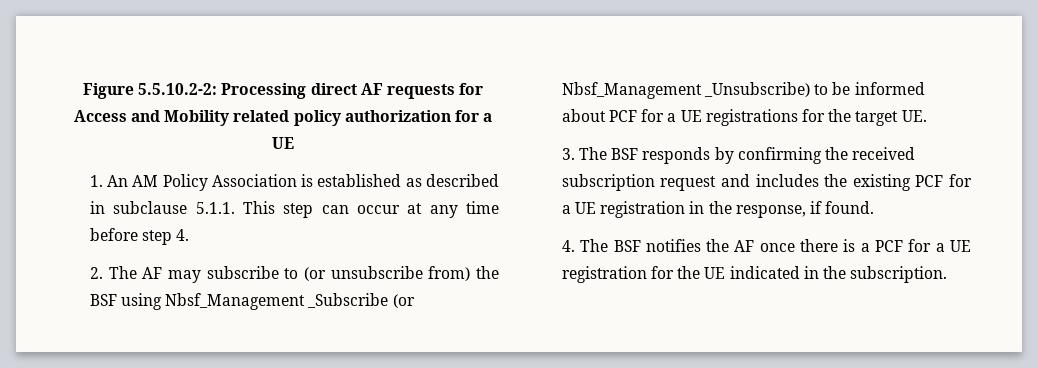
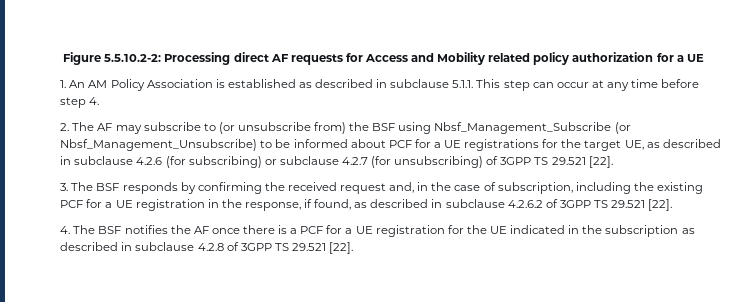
[165,293,415,310] [561,82,811,99] Nbsf_Management _Subscribe (or Nbsf_Management _Unsubscribe) -> [434,122,631,134] [60,139,258,151] Nbsf_Management_Subscribe (or Nbsf_Management_Unsubscribe)
[901,110,927,122] UE. -> [624,139,721,150] [60,156,613,168] UE, as described in subclause 4.2.6 (for subscribing) or subclause 4.2.7 (for unsubscribing) of 3GPP TS 29.521 [22].
[561,174,819,191] subscription request and includes -> [340,182,631,194] request and, in the case of subscription, including
[825,201,875,214] found. -> [314,199,673,211] found, as described in subclause 4.2.6.2 of 3GPP TS 29.521 [22].
[850,266,948,283] subscription. -> [605,225,695,237] [60,242,354,254] subscription as described in subclause 4.2.8 of 3GPP TS 29.521 [22].

